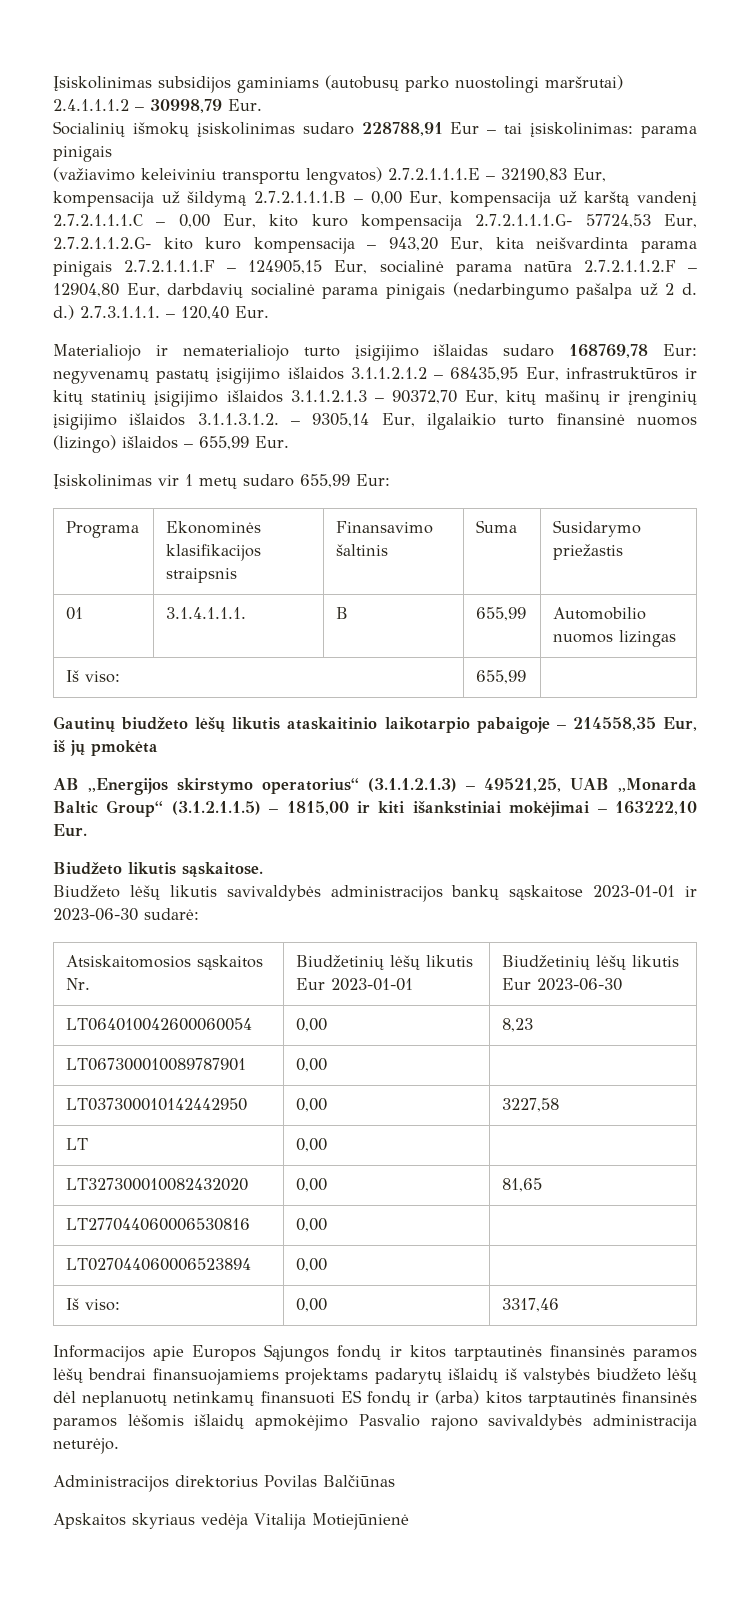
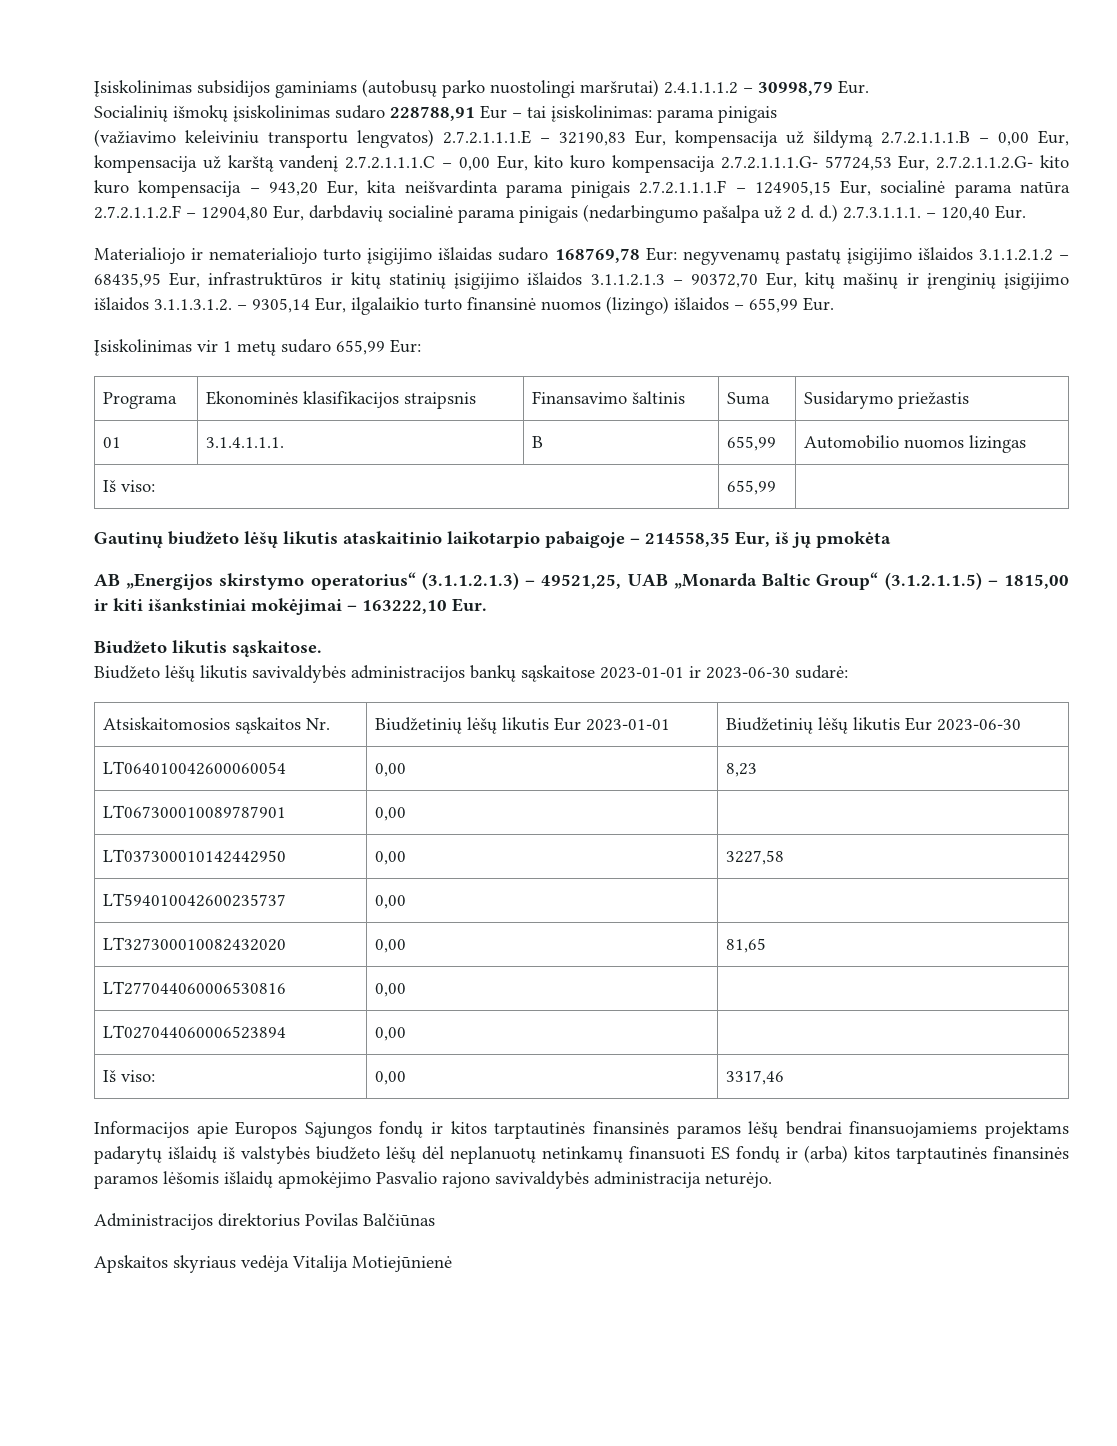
[66,1138,89,1150] LT -> [103,893,287,907] LT594010042600235737

